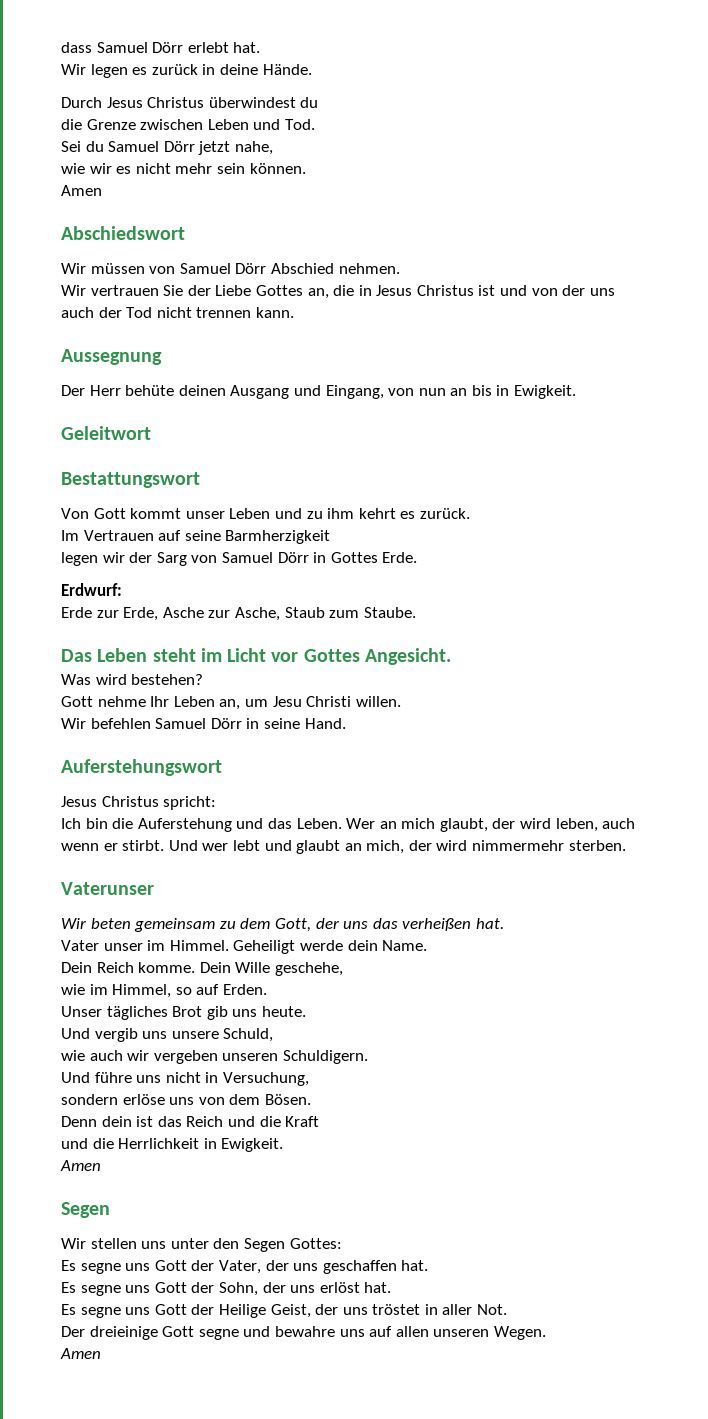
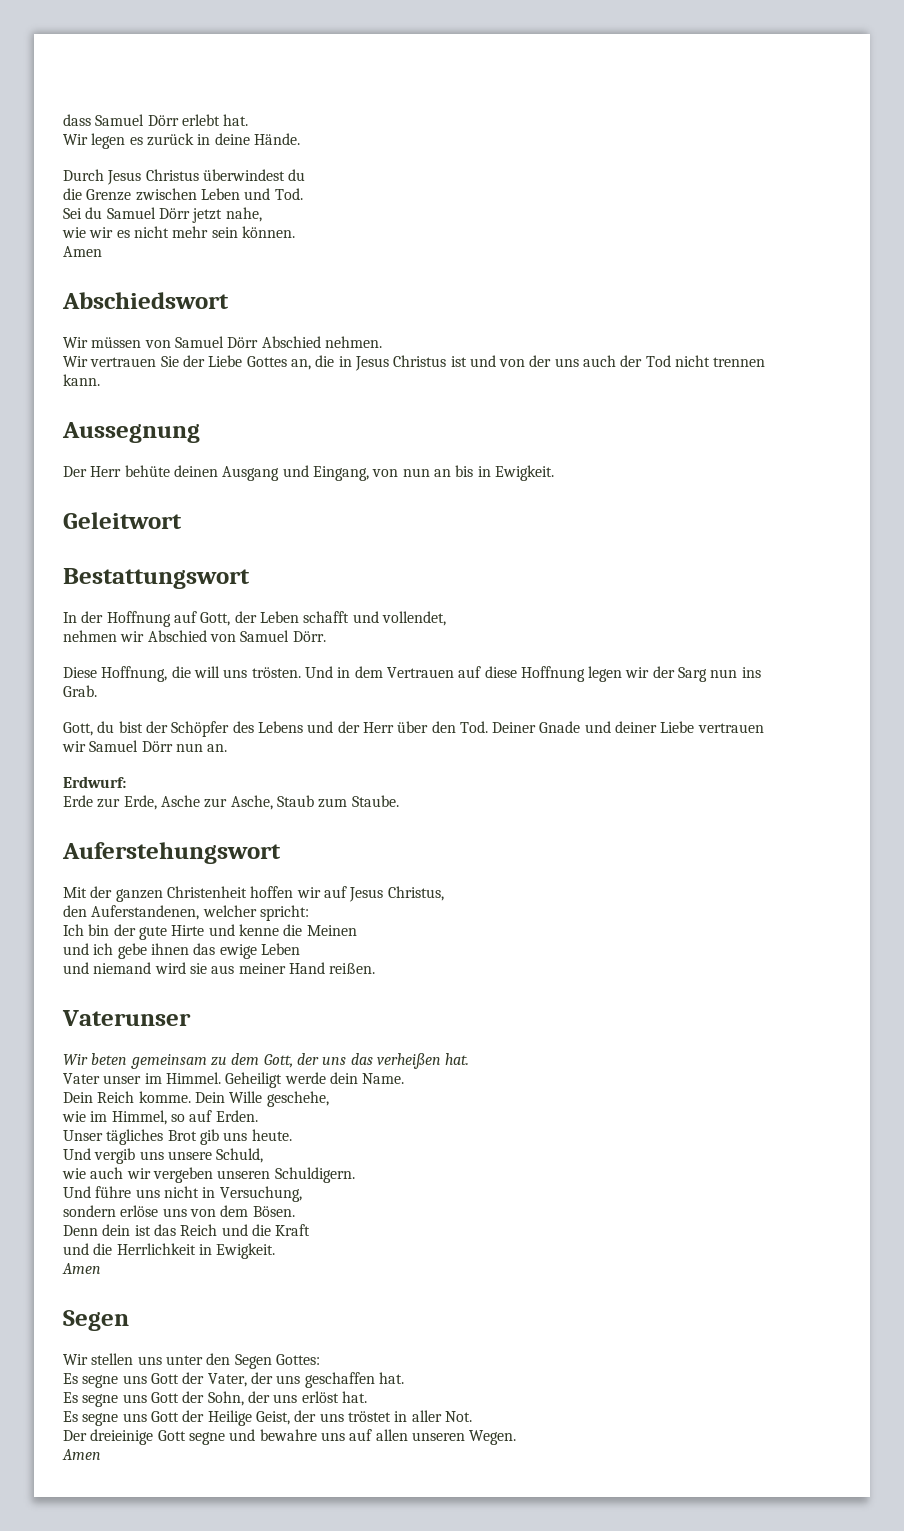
[61,508,470,519] [61,530,331,544] [61,552,418,566] Von Gott kommt unser Leben und zu ihm kehrt es zurück. // Im Vertrauen auf seine Barmherzigkeit // legen wir der Sarg von Samuel Dörr in Gottes Erde. -> [63,611,446,627] [63,630,326,642] [63,666,761,682] [63,685,97,697] [63,721,764,737] [62,740,228,752] In der Hoffnung auf Gott, der Leben schafft und vollendet, // nehmen wir Abschied von Samuel Dörr. // Diese Hoffnung, die will uns trösten. Und in dem Vertrauen auf diese Hoffnung legen wir der Sarg nun ins Grab. // Gott, du bist der Schöpfer des Lebens und der Herr über den Tod. Deiner Gnade und deiner Liebe vertrauen wir Samuel Dörr nun an.
[61,648,451,665] [61,674,204,685] [61,696,401,710] [61,718,346,729] [61,759,222,776] [61,796,217,810] [61,818,636,832] [61,840,626,854] Das Leben steht im Licht vor Gottes Angesicht. // Was wird bestehen? // Gott nehme Ihr Leben an, um Jesu Christi willen. // Wir befehlen Samuel Dörr in seine Hand. // Auferstehungswort // Jesus Christus spricht: // Ich bin die Auferstehung und das Leben. Wer an mich glaubt, der wird leben, auch wenn er stirbt. Und wer lebt und glaubt an mich, der wird nimmermehr sterben. -> [62,842,281,864] [63,886,444,902] [63,905,309,921] [63,924,357,940] [63,943,300,959] [63,962,376,974] Auferstehungswort // Mit der ganzen Christenheit hoffen wir auf Jesus Christus, // den Auferstandenen, welcher spricht: // Ich bin der gute Hirte und kenne die Meinen // und ich gebe ihnen das ewige Leben // und niemand wird sie aus meiner Hand reißen.

